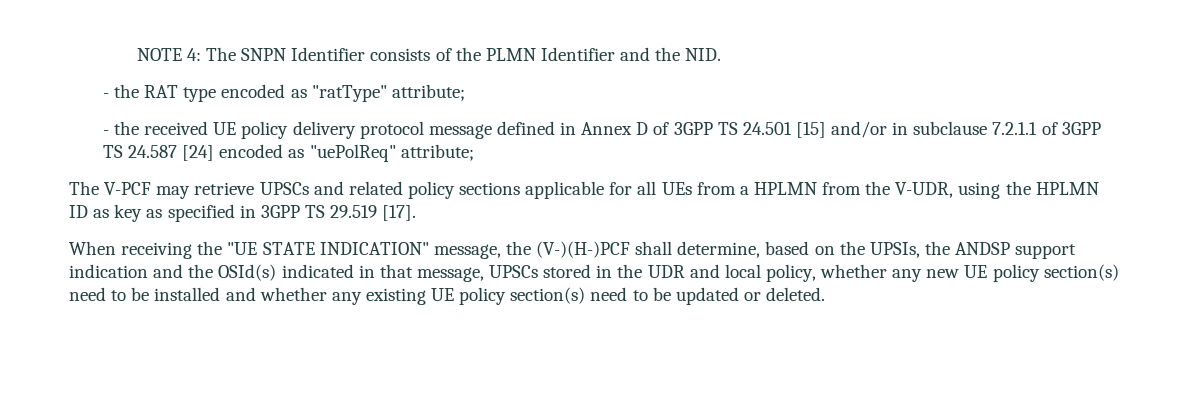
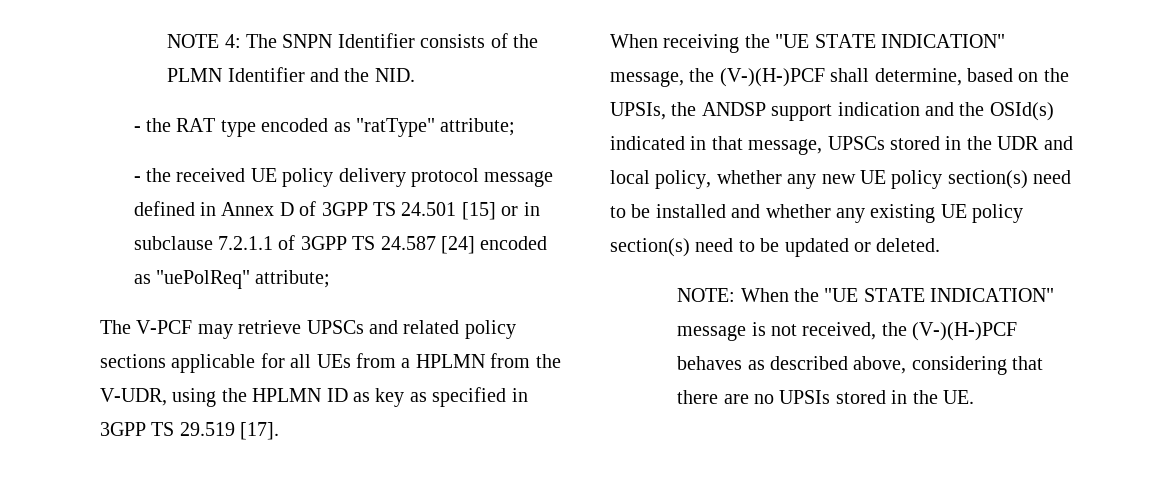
[831,121,888,138] and/or -> [501,206,519,216] or
(826, 294) none -> [677,288,1055,302] [677,322,1018,341] [677,356,1044,375] [677,390,974,404] // NOTE: When the "UE STATE INDICATION" message is not received, the (V-)(H-)PCF behaves as described above, considering that there are no UPSIs stored in the UE.

